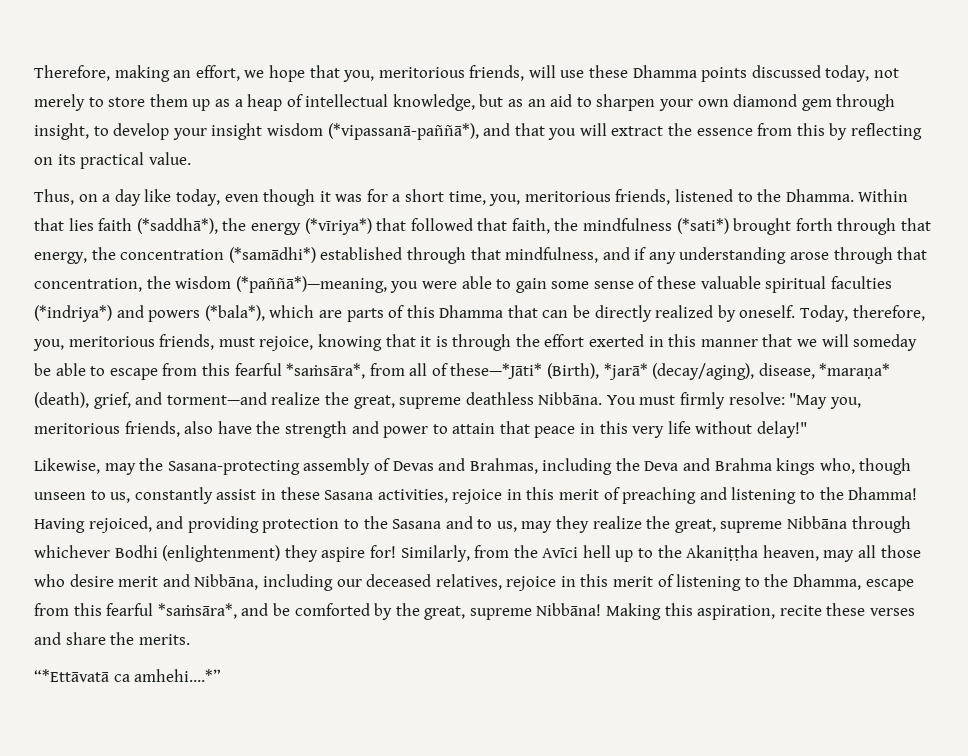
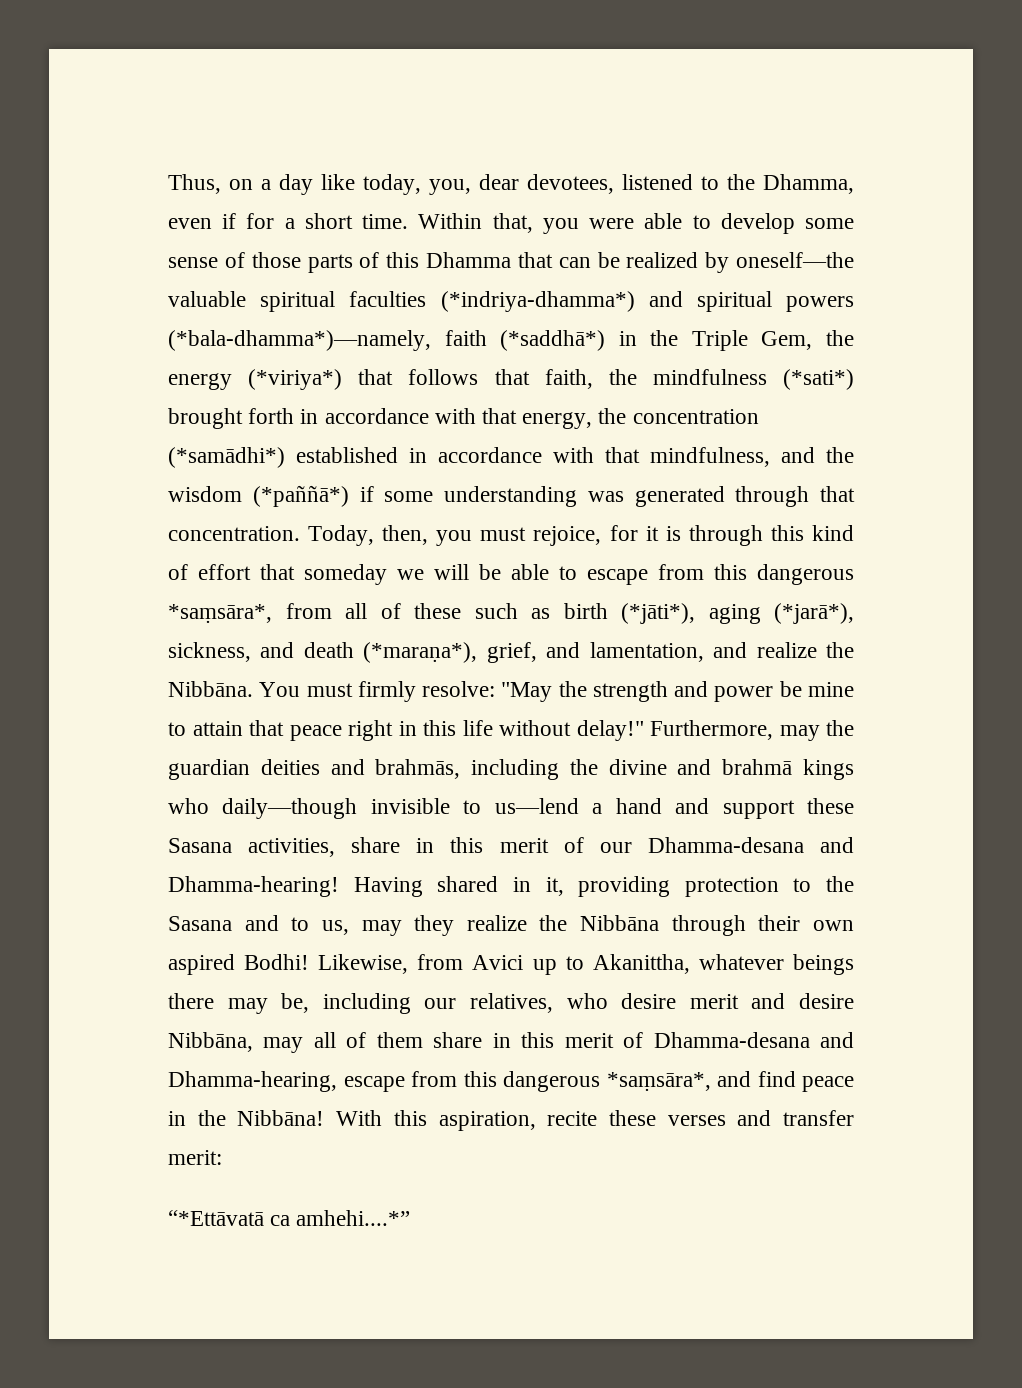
[34,65,900,82] [34,94,896,111] [34,123,923,140] [34,152,191,169] Therefore, making an effort, we hope that you, meritorious friends, will use these Dhamma points discussed today, not merely to store them up as a heap of intellectual knowledge, but as an aid to sharpen your own diamond gem through insight, to develop your insight wisdom (*vipassanā-paññā*), and that you will extract the essence from this by reflecting on its practical value. // -> (168, 184) none
[224,189,909,206] [34,218,473,235] even though it was for a short time, you, meritorious friends, listened to the Dhamma. Within that lies faith (*saddhā*), the energy (*vīriya*) that followed -> [429,174,854,195] [168,213,855,234] [168,252,854,273] [168,291,854,312] [168,330,854,351] [168,369,479,390] you, dear devotees, listened to the Dhamma, even if for a short time. Within that, you were able to develop some sense of those parts of this Dhamma that can be realized by oneself—the valuable spiritual faculties (*indriya-dhamma*) and spiritual powers (*bala-dhamma*)—namely, faith (*saddhā*) in the Triple Gem, the energy (*viriya*) that follows
[837,218,897,235] through -> [300,408,476,424] in accordance with
[406,247,928,264] [34,276,892,293] [34,305,925,322] [33,334,793,351] through that mindfulness, and if any understanding arose through that concentration, the wisdom (*paññā*)—meaning, you were able to gain some sense of these valuable spiritual faculties (*indriya*) and powers (*bala*), which are parts of this Dhamma that can be directly realized by oneself. Today, therefore, you, meritorious friends, must rejoice, knowing that it is through the effort exerted in this manner that -> [409,447,854,467] [168,485,855,507] [168,525,854,546] [168,564,387,585] in accordance with that mindfulness, and the wisdom (*paññā*) if some understanding was generated through that concentration. Today, then, you must rejoice, for it is through this kind of effort that someday
[853,334,918,351] someday -> (469, 572) none
[234,363,366,379] fearful *saṁsāra*, -> [757,564,854,585] [168,604,272,623] dangerous *saṃsāra*,
[450,363,891,380] [34,392,534,409] these—*Jāti* (Birth), *jarā* (decay/aging), disease, *maraṇa* (death), grief, and torment—and realize the great, supreme deathless -> [414,603,854,624] [168,642,855,663] these such as birth (*jāti*), aging (*jarā*), sickness, and death (*maraṇa*), grief, and lamentation, and realize the
[829,397,861,409] [34,421,252,437] you, meritorious friends, also have -> (553, 692) none
(429, 432) none -> [779,681,854,697] be mine
[580,421,665,438] in this very -> [348,720,456,741] right in this
[34,458,100,474] // Likewise, -> [650,720,773,740] Furthermore,
[167,458,912,475] [34,487,276,504] Sasana-protecting assembly of Devas and Brahmas, including the Deva and Brahma kings who, though unseen to us, constantly assist in -> [168,759,854,780] [168,798,795,819] guardian deities and brahmās, including the divine and brahmā kings who daily—though invisible to us—lend a hand and support
[452,487,918,504] [34,516,184,533] rejoice in this merit of preaching and listening to the Dhamma! Having rejoiced, and -> [351,837,854,853] [168,876,564,897] share in this merit of our Dhamma-desana and Dhamma-hearing! Having shared in it,
[674,516,911,533] [34,545,921,562] [34,574,914,591] [34,603,662,620] great, supreme Nibbāna through whichever Bodhi (enlightenment) they aspire for! Similarly, from the Avīci hell up to the Akaniṭṭha heaven, may all those who desire merit and Nibbāna, including our deceased relatives, rejoice in this merit of listening to the Dhamma, escape from this fearful *saṁsāra*, and be comforted by the great, supreme Nibbāna! Making -> [580,915,854,936] [168,954,854,975] [168,993,855,1014] [168,1032,854,1053] [168,1071,854,1092] [168,1110,383,1126] Nibbāna through their own aspired Bodhi! Likewise, from Avici up to Akanittha, whatever beings there may be, including our relatives, who desire merit and desire Nibbāna, may all of them share in this merit of Dhamma-desana and Dhamma-hearing, escape from this dangerous *saṃsāra*, and find peace in the Nibbāna! With
[65,632,190,645] share the merits. -> [783,1110,854,1126] [168,1150,222,1165] transfer merit:

